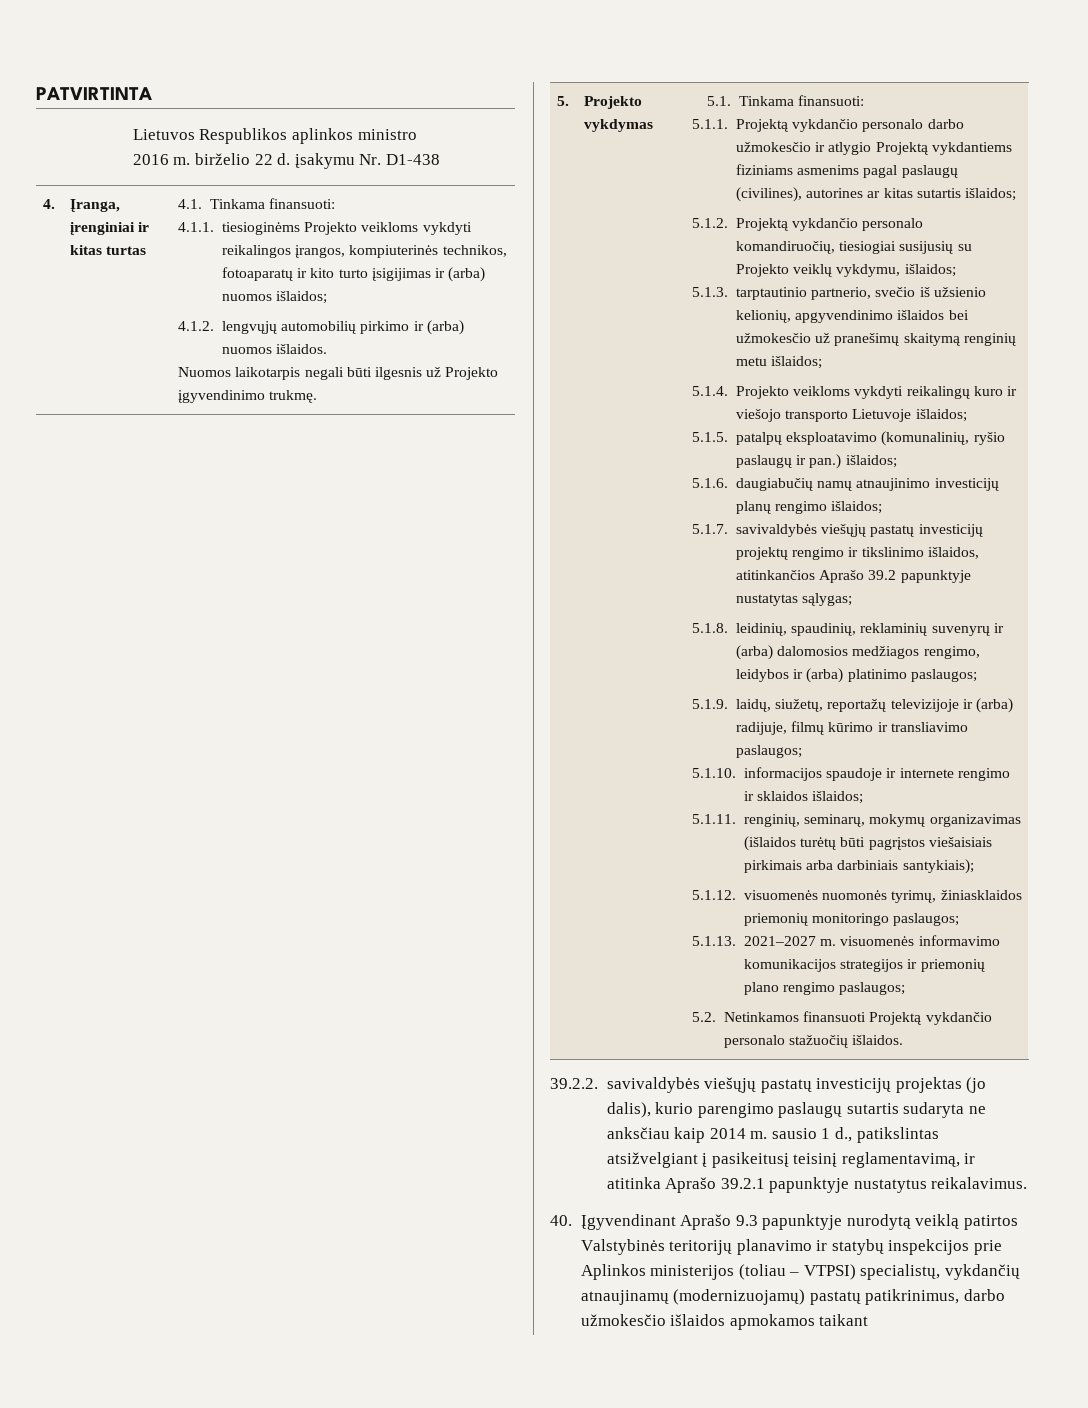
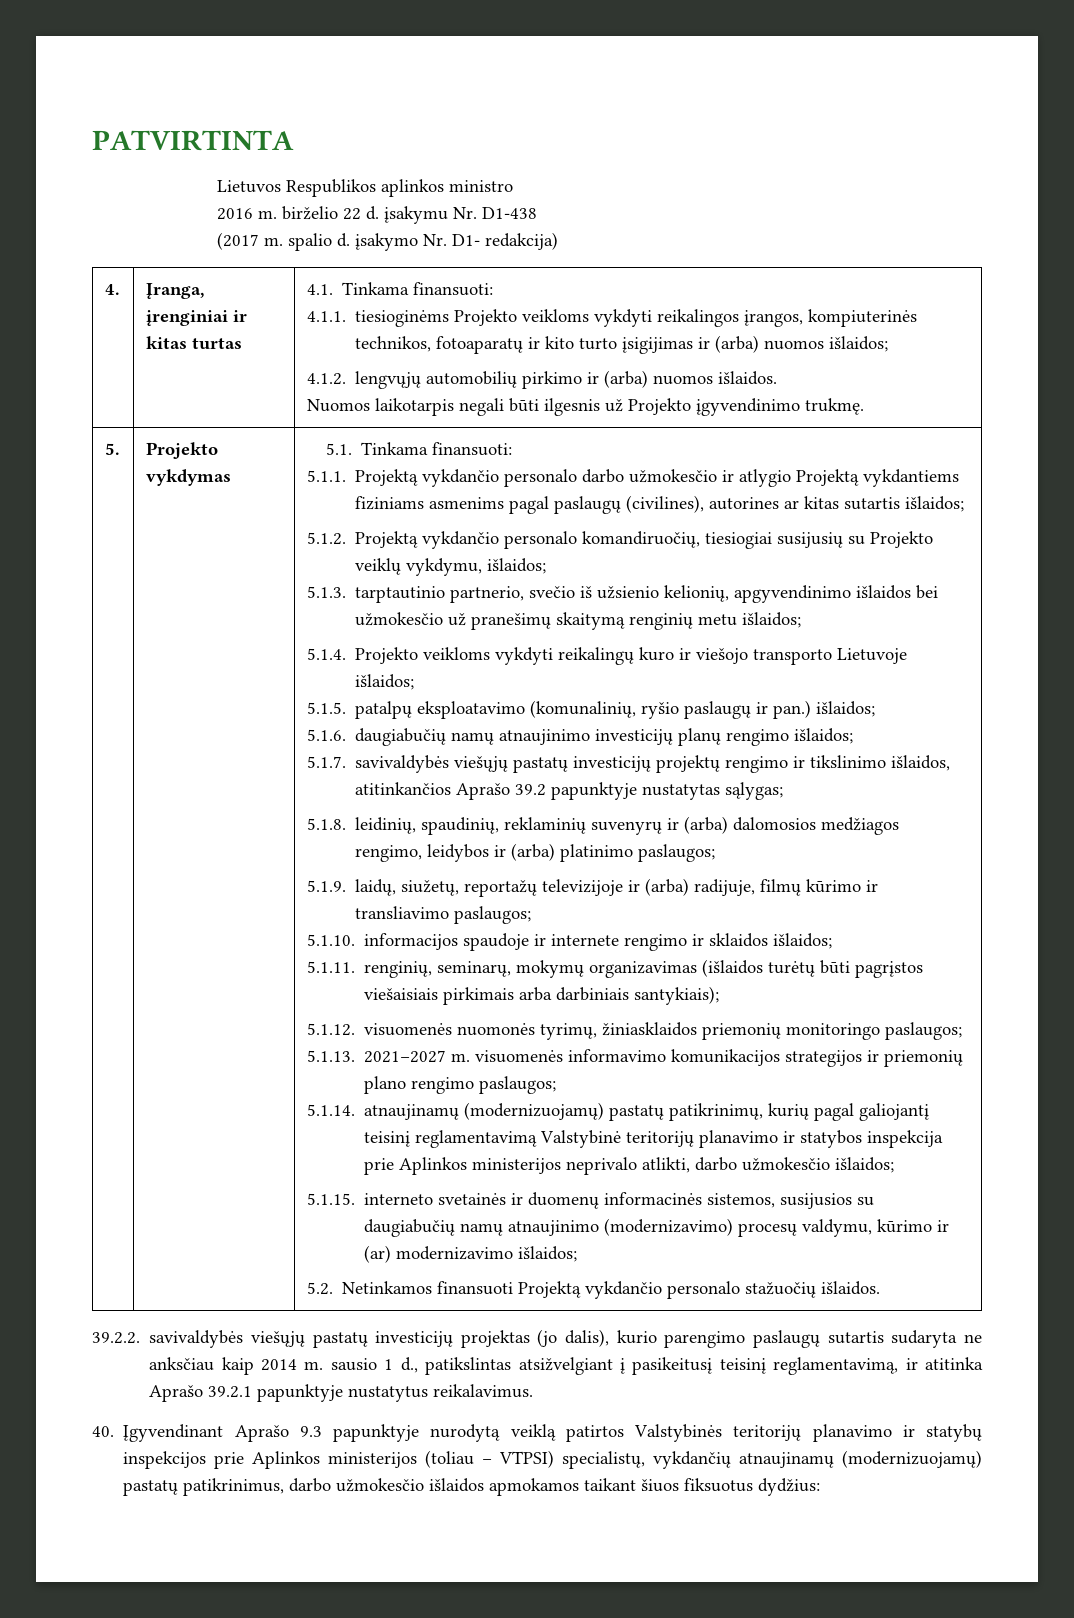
(440, 159) none -> [217,232,559,251] // (2017 m. spalio d. įsakymo Nr. D1- redakcija)
(906, 988) none -> [306,1102,930,1121] [364,1130,944,1148] [364,1157,895,1175] [306,1192,875,1209] [364,1218,950,1237] [364,1245,578,1263] // 5.1.14. atnaujinamų (modernizuojamų) pastatų patikrinimų, kurių pagal galiojantį teisinį reglamentavimą Valstybinė teritorijų planavimo ir statybos inspekcija prie Aplinkos ministerijos neprivalo atlikti, darbo užmokesčio išlaidos; // 5.1.15. interneto svetainės ir duomenų informacinės sistemos, susijusios su daugiabučių namų atnaujinimo (modernizavimo) procesų valdymu, kūrimo ir (ar) modernizavimo išlaidos;
(869, 1320) none -> [641,1478,821,1496] šiuos fiksuotus dydžius:

